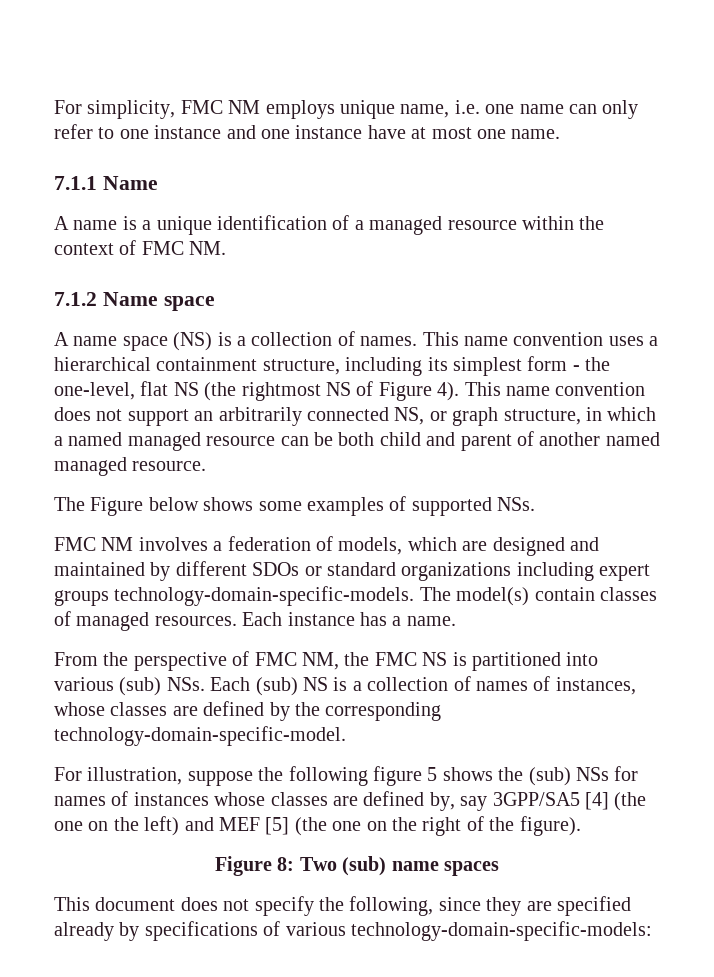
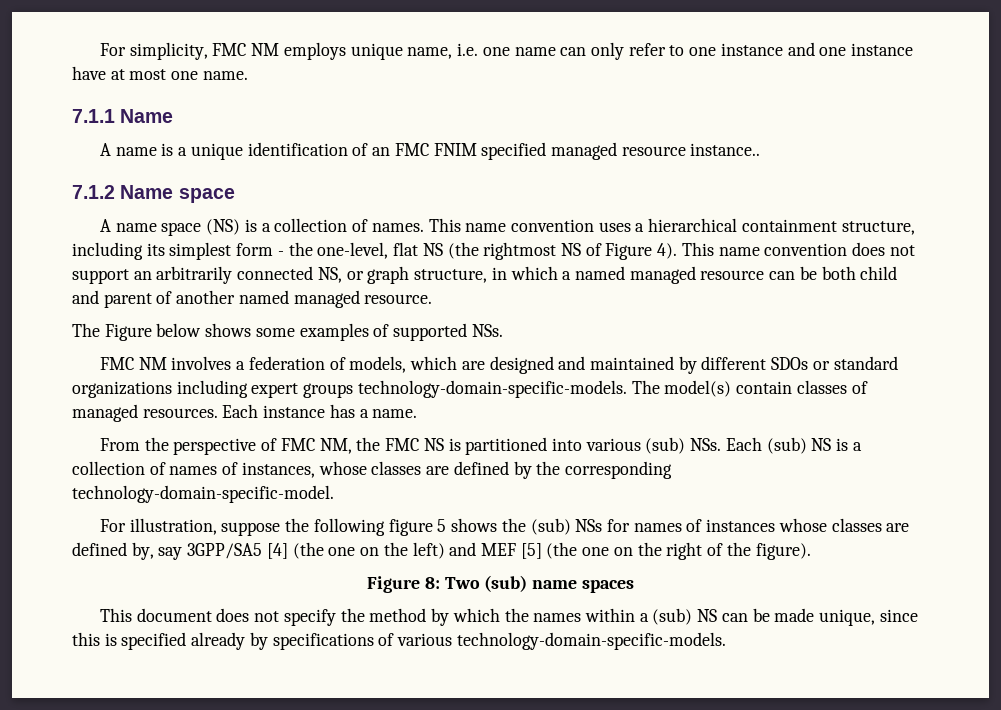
[354,216,605,235] [54,240,227,255] a managed resource within the context of FMC NM. -> [372,142,761,160] an FMC FNIM specified managed resource instance..
[349,896,552,916] following, since they are -> [369,608,918,626] [72,632,117,646] method by which the names within a (sub) NS can be made unique, since this is
[351,921,652,941] technology-domain-specific-models: -> [456,632,726,650] technology-domain-specific-models.

